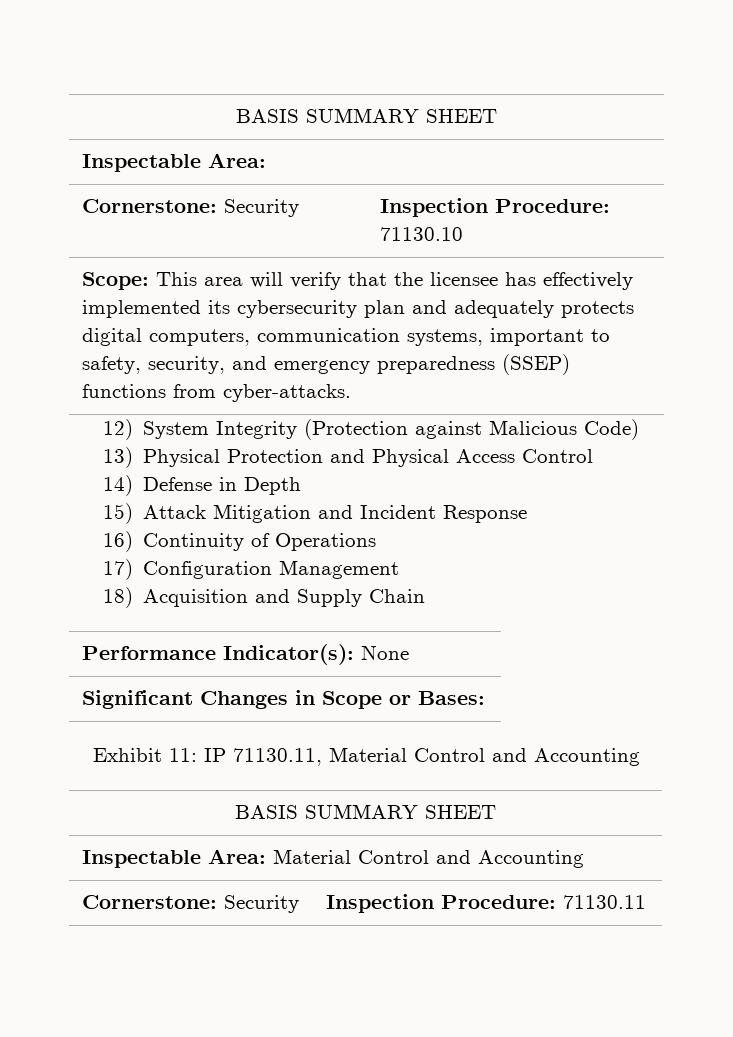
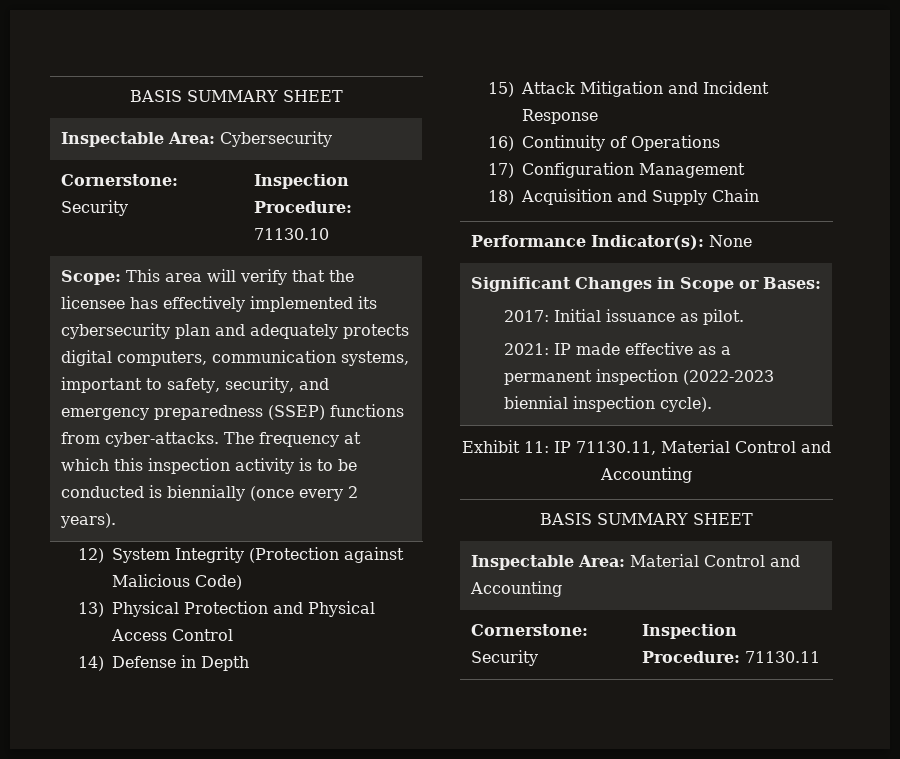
[236,108,497,123] [82,153,267,172] BASIS SUMMARY SHEET // Inspectable Area: -> [130,90,343,102] [61,131,333,147] BASIS SUMMARY SHEET // Inspectable Area: Cybersecurity
(352, 393) none -> [224,432,362,447] [61,458,358,474] [61,485,359,501] [60,513,117,528] The frequency at which this inspection activity is to be conducted is biennially (once every 2 years).
(486, 698) none -> [504,309,745,325] [504,342,732,355] [504,369,775,385] [504,396,713,412] // 2017: Initial issuance as pilot. // 2021: IP made effective as a permanent inspection (2022-2023 biennial inspection cycle).

